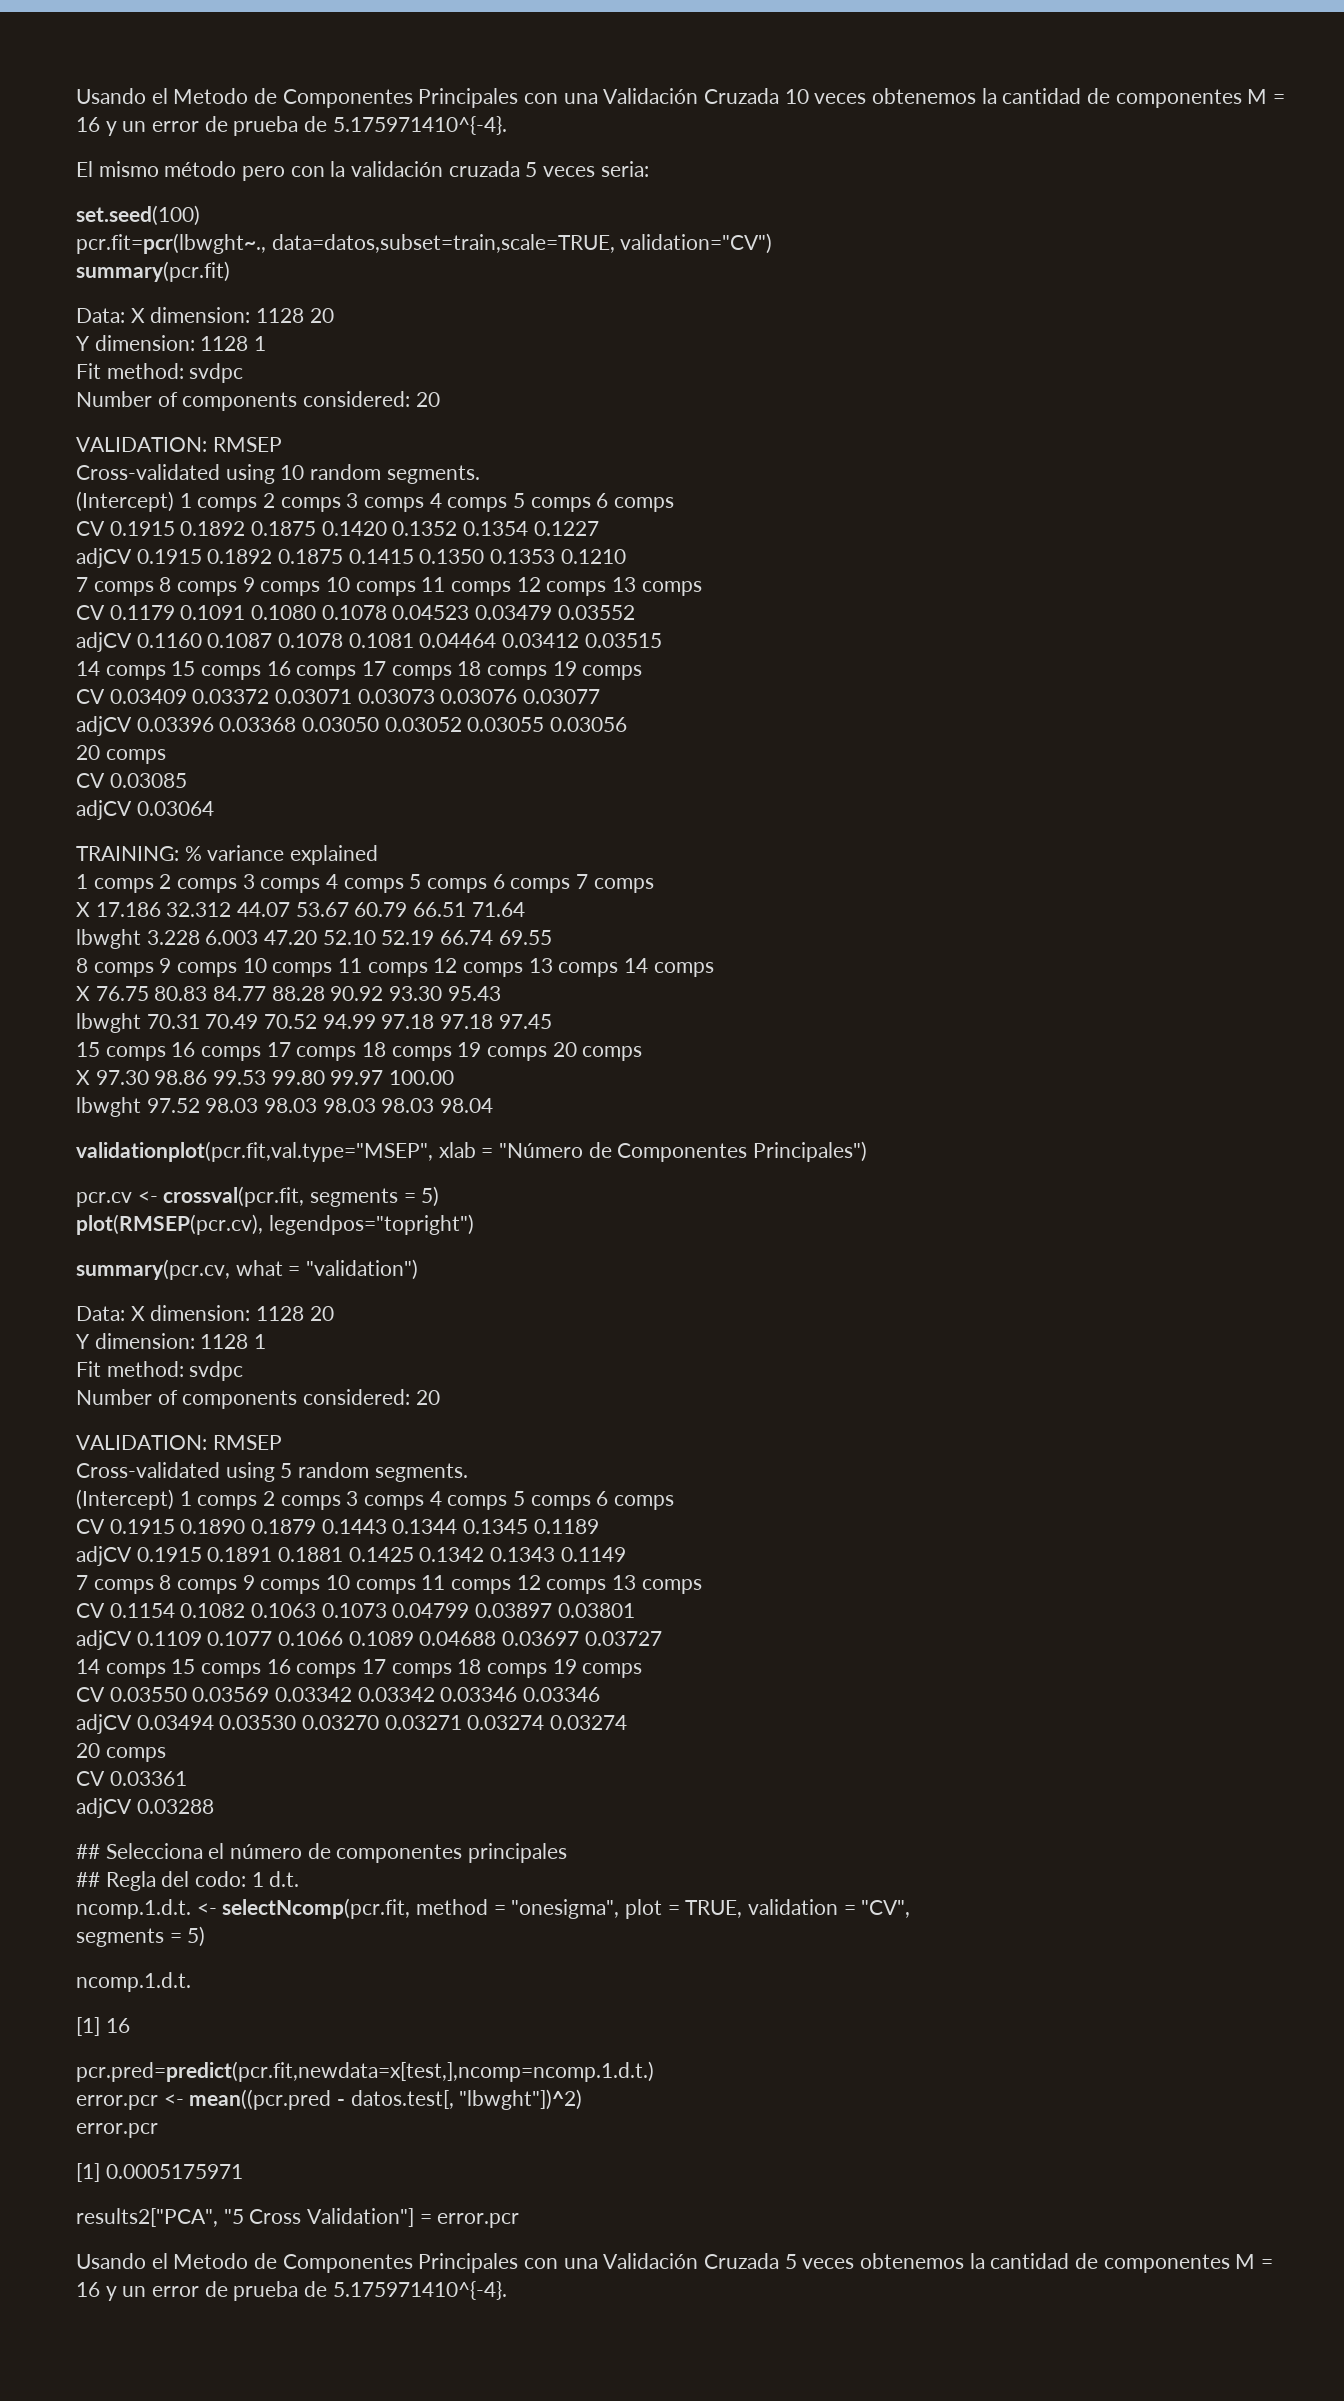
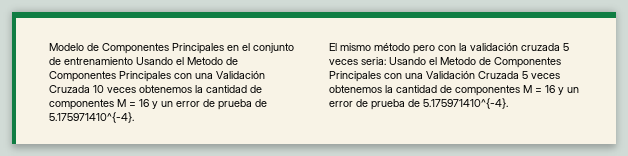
(76, 96) none -> [49,43,294,54] [49,57,133,65] Modelo de Componentes Principales en el conjunto de entrenamiento
[76,205,200,226] [76,233,773,254] [76,261,230,282] [76,307,334,323] [76,335,267,351] [76,363,244,383] [76,391,440,411] [76,437,282,452] [76,464,480,484] [76,491,675,512] [76,521,599,536] [76,548,626,568] [76,577,702,596] [76,605,635,620] [76,632,662,652] [76,661,643,680] [76,689,601,704] [76,716,628,736] [76,745,166,764] [76,773,187,788] [76,800,214,820] [76,845,379,865] [76,874,654,893] [76,902,525,917] [76,929,552,949] [76,958,714,977] [76,986,501,1001] [76,1013,552,1033] [76,1042,643,1061] [76,1070,455,1085] [76,1097,494,1117] [76,1141,868,1162] [76,1186,440,1207] [76,1214,474,1235] [76,1259,419,1280] [76,1305,334,1321] [76,1333,267,1349] [76,1361,244,1381] [76,1389,440,1409] [76,1435,282,1450] [76,1462,468,1482] [76,1489,675,1510] [76,1519,599,1534] [76,1546,626,1566] [76,1575,702,1594] [76,1603,635,1618] [76,1630,662,1650] [76,1659,643,1678] [76,1687,601,1702] [76,1714,628,1734] [76,1743,166,1762] [76,1771,187,1786] [76,1798,214,1818] [76,1843,568,1863] [76,1871,300,1891] [76,1898,911,1919] [76,1926,206,1947] [76,1972,191,1992] [76,2017,130,2036] [76,2061,654,2082] [76,2089,583,2110] [76,2123,158,2138] [76,2163,243,2182] [76,2208,520,2228] // set.seed(100) // pcr.fit=pcr(lbwght~., data=datos,subset=train,scale=TRUE, validation="CV") // summary(pcr.fit) // Data: X dimension: 1128 20 // Y dimension: 1128 1 // Fit method: svdpc // Number of components considered: 20 // VALIDATION: RMSEP // Cross-validated using 10 random segments. // (Intercept) 1 comps 2 comps 3 comps 4 comps 5 comps 6 comps // CV 0.1915 0.1892 0.1875 0.1420 0.1352 0.1354 0.1227 // adjCV 0.1915 0.1892 0.1875 0.1415 0.1350 0.1353 0.1210 // 7 comps 8 comps 9 comps 10 comps 11 comps 12 comps 13 comps // CV 0.1179 0.1091 0.1080 0.1078 0.04523 0.03479 0.03552 // adjCV 0.1160 0.1087 0.1078 0.1081 0.04464 0.03412 0.03515 // 14 comps 15 comps 16 comps 17 comps 18 comps 19 comps // CV 0.03409 0.03372 0.03071 0.03073 0.03076 0.03077 // adjCV 0.03396 0.03368 0.03050 0.03052 0.03055 0.03056 // 20 comps // CV 0.03085 // adjCV 0.03064 // TRAINING: % variance explained // 1 comps 2 comps 3 comps 4 comps 5 comps 6 comps 7 comps // X 17.186 32.312 44.07 53.67 60.79 66.51 71.64 // lbwght 3.228 6.003 47.20 52.10 52.19 66.74 69.55 // 8 comps 9 comps 10 comps 11 comps 12 comps 13 comps 14 comps // X 76.75 80.83 84.77 88.28 90.92 93.30 95.43 // lbwght 70.31 70.49 70.52 94.99 97.18 97.18 97.45 // 15 comps 16 comps 17 comps 18 comps 19 comps 20 comps // X 97.30 98.86 99.53 99.80 99.97 100.00 // lbwght 97.52 98.03 98.03 98.03 98.03 98.04 // validationplot(pcr.fit,val.type="MSEP", xlab = "Número de Componentes Principales") // pcr.cv <- crossval(pcr.fit, segments = 5) // plot(RMSEP(pcr.cv), legendpos="topright") // summary(pcr.cv, what = "validation") // Data: X dimension: 1128 20 // Y dimension: 1128 1 // Fit method: svdpc // Number of components considered: 20 // VALIDATION: RMSEP // Cross-validated using 5 random segments. // (Intercept) 1 comps 2 comps 3 comps 4 comps 5 comps 6 comps // CV 0.1915 0.1890 0.1879 0.1443 0.1344 0.1345 0.1189 // adjCV 0.1915 0.1891 0.1881 0.1425 0.1342 0.1343 0.1149 // 7 comps 8 comps 9 comps 10 comps 11 comps 12 comps 13 comps // CV 0.1154 0.1082 0.1063 0.1073 0.04799 0.03897 0.03801 // adjCV 0.1109 0.1077 0.1066 0.1089 0.04688 0.03697 0.03727 // 14 comps 15 comps 16 comps 17 comps 18 comps 19 comps // CV 0.03550 0.03569 0.03342 0.03342 0.03346 0.03346 // adjCV 0.03494 0.03530 0.03270 0.03271 0.03274 0.03274 // 20 comps // CV 0.03361 // adjCV 0.03288 // ## Selecciona el número de componentes principales // ## Regla del codo: 1 d.t. // ncomp.1.d.t. <- selectNcomp(pcr.fit, method = "onesigma", plot = TRUE, validation = "CV", // segments = 5) // ncomp.1.d.t. // [1] 16 // pcr.pred=predict(pcr.fit,newdata=x[test,],ncomp=ncomp.1.d.t.) // error.pcr <- mean((pcr.pred - datos.test[, "lbwght"])^2) // error.pcr // [1] 0.0005175971 // results2["PCA", "5 Cross Validation"] = error.pcr // -> (386, 61) none

